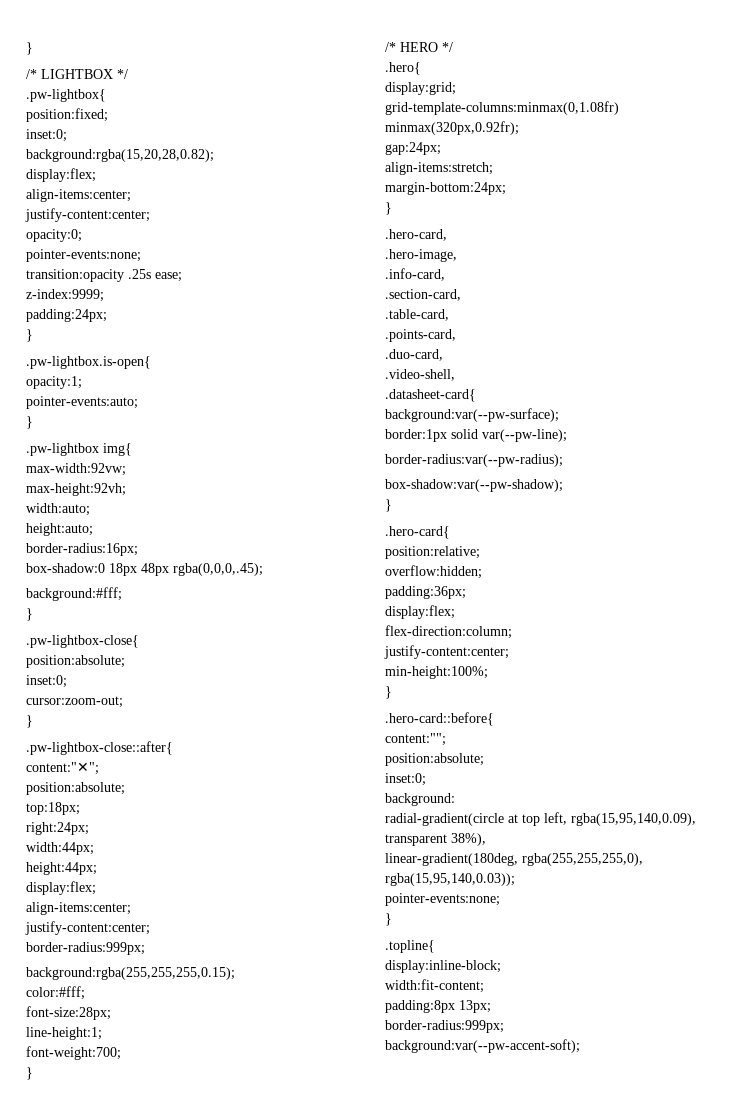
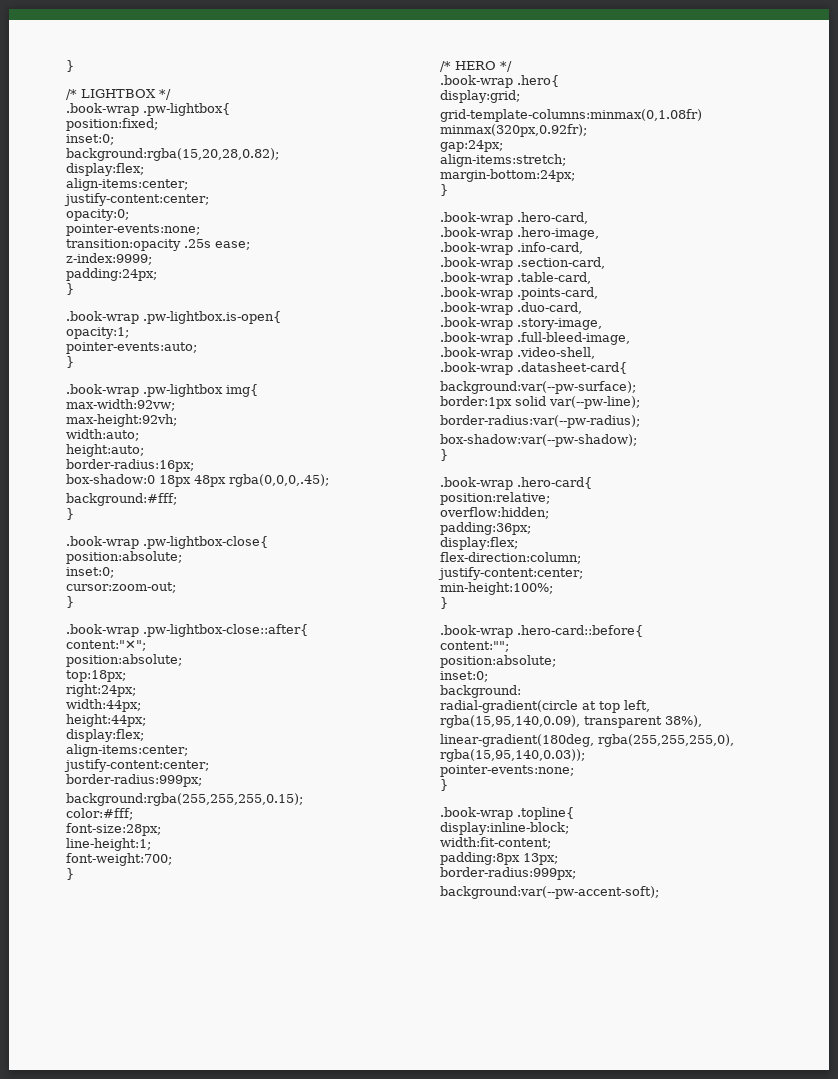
(128, 74) none -> [66,103,139,116] .book-wrap
(33, 335) none -> [66,311,139,324] .book-wrap
(33, 422) none -> [66,384,139,397] .book-wrap
(33, 614) none -> [66,536,139,549] .book-wrap
(33, 721) none -> [66,624,139,637] .book-wrap
(453, 47) none -> [440,75,513,88] .book-wrap
(392, 208) none -> [440,212,513,225] .book-wrap
(447, 235) none -> [440,227,513,240] .book-wrap
(457, 255) none -> [440,242,513,255] .book-wrap
(445, 274) none -> [440,257,513,270] .book-wrap
(461, 295) none -> [440,272,513,285] .book-wrap
(449, 315) none -> [440,287,513,300] .book-wrap
(456, 335) none -> [440,302,513,315] .book-wrap
(443, 355) none -> [440,317,602,330] [440,332,630,345] [440,347,513,360] .book-wrap .story-image, // .book-wrap .full-bleed-image, // .book-wrap
(455, 375) none -> [440,362,513,375] .book-wrap
(392, 505) none -> [440,477,513,490] .book-wrap
(392, 692) none -> [440,625,513,638] .book-wrap
(392, 919) none -> [440,807,513,820] .book-wrap

